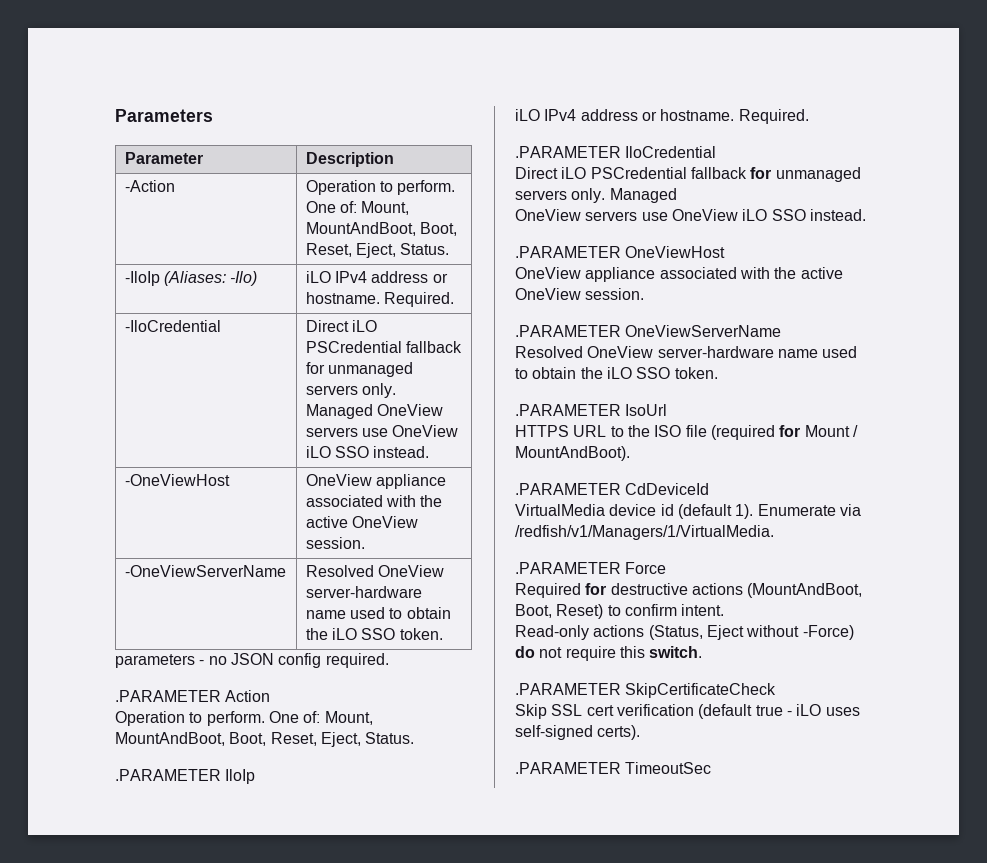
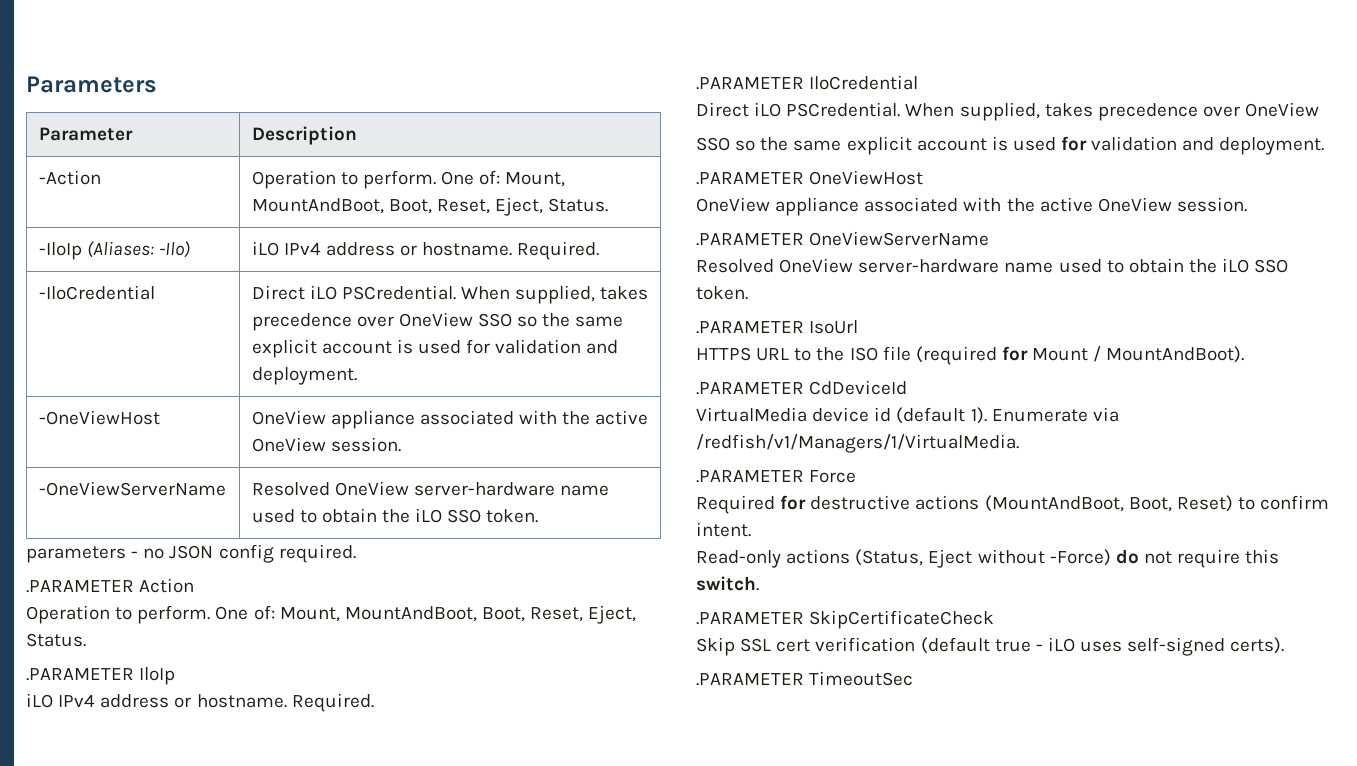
[305,341,462,353] [305,362,413,377] [305,383,396,398] [305,404,443,419] [305,425,459,437] [305,446,430,458] PSCredential fallback for unmanaged servers only. Managed OneView servers use OneView iLO SSO instead. -> [341,285,649,304] [251,312,624,331] [251,339,619,358] [251,367,357,385] PSCredential. When supplied, takes precedence over OneView SSO so the same explicit account is used for validation and deployment.
[590,167,861,182] [515,188,677,203] [515,209,866,221] PSCredential fallback for unmanaged servers only. Managed // OneView servers use OneView iLO SSO instead. -> [786,102,1320,121] [696,136,1325,155] PSCredential. When supplied, takes precedence over OneView // SSO so the same explicit account is used for validation and deployment.

